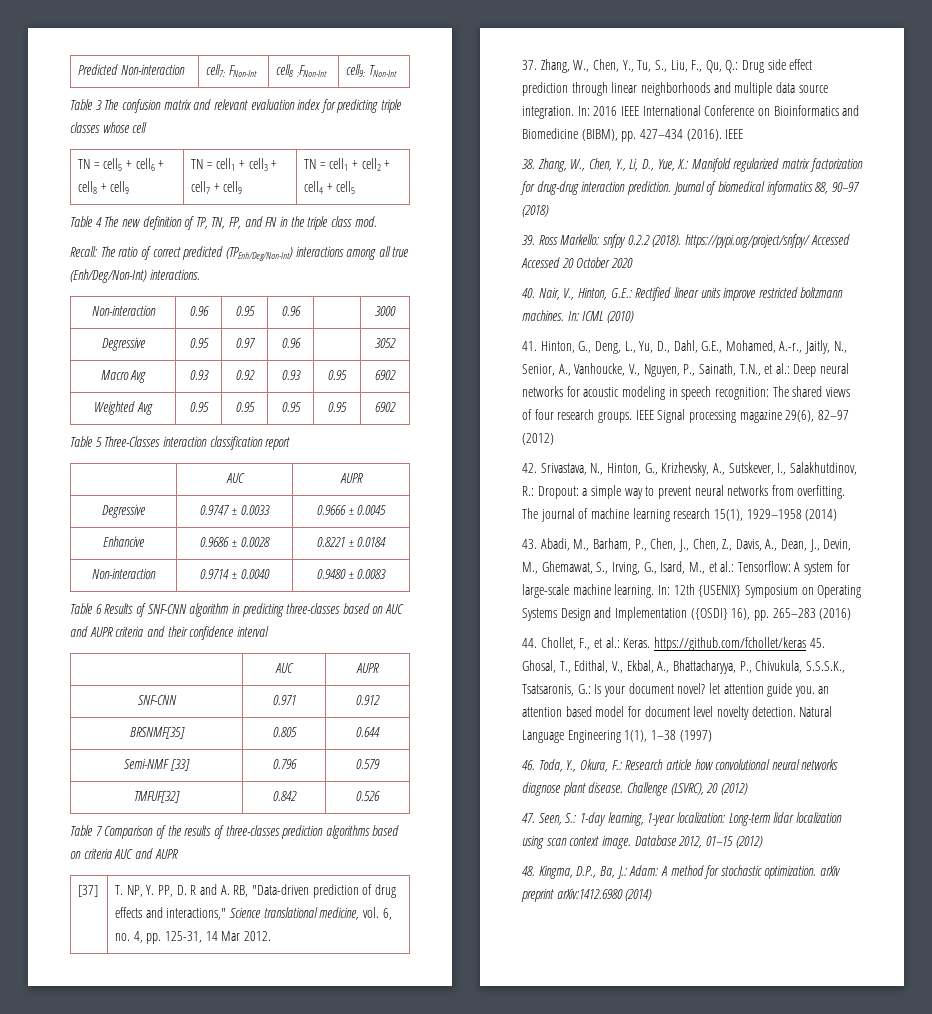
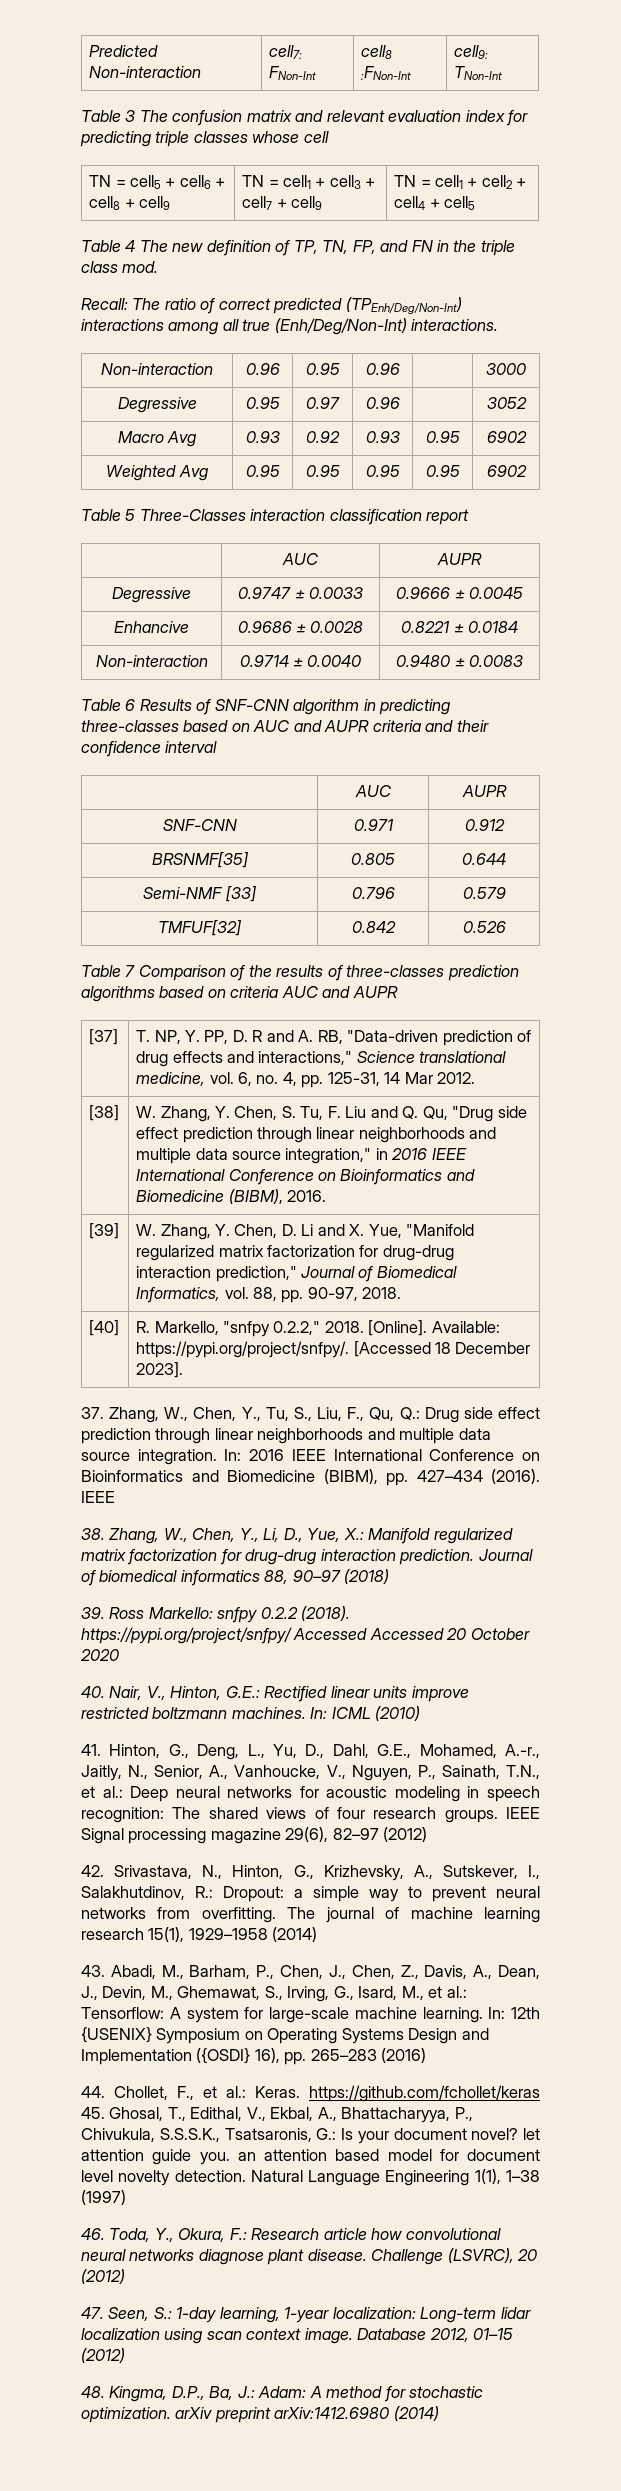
(271, 936) none -> [89,1105,120,1121] [136,1106,527,1122] [136,1127,497,1143] [136,1148,467,1164] [136,1169,475,1185] [136,1189,326,1204] [89,1223,120,1239] [136,1224,475,1240] [136,1245,454,1261] [136,1266,457,1282] [136,1287,402,1303] [89,1320,120,1336] [136,1320,500,1337] [136,1341,531,1358] [136,1362,184,1378] // [38] | W. Zhang, Y. Chen, S. Tu, F. Liu and Q. Qu, "Drug side effect prediction through linear neighborhoods and multiple data source integration," in 2016 IEEE International Conference on Bioinformatics and Biomedicine (BIBM), 2016. // [39] | W. Zhang, Y. Chen, D. Li and X. Yue, "Manifold regularized matrix factorization for drug-drug interaction prediction," Journal of Biomedical Informatics, vol. 88, pp. 90-97, 2018. // [40] | R. Markello, "snfpy 0.2.2," 2018. [Online]. Available: https://pypi.org/project/snfpy/. [Accessed 18 December 2023].

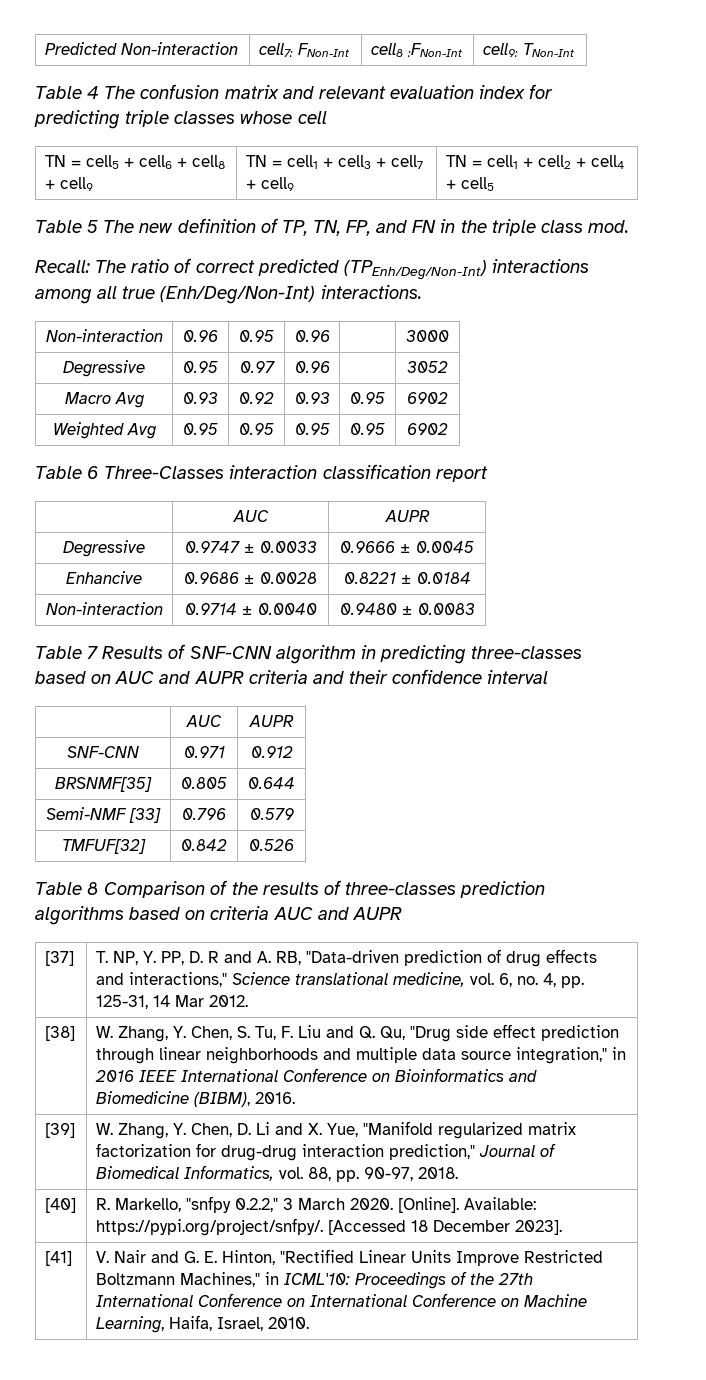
[125,110,136,122] 3 -> [87,86,100,99] 4
[125,240,136,252] 4 -> [87,220,99,233] 5
[125,509,136,521] 5 -> [87,466,100,479] 6
[125,699,136,711] 6 -> [87,646,99,659] 7
[125,965,136,977] 7 -> [87,882,100,895] 8
[324,1321,364,1333] 2018. -> [282,1198,393,1210] 3 March 2020.
[81,1407,540,1423] [81,1428,491,1444] [81,1449,540,1465] [81,1469,540,1486] [81,1491,115,1503] [81,1528,513,1544] [81,1549,533,1565] [81,1569,390,1586] [81,1606,351,1623] [81,1627,530,1644] [80,1649,120,1661] [81,1686,469,1702] [81,1706,421,1721] [81,1744,540,1760] [81,1765,540,1781] [81,1786,540,1802] [81,1807,540,1823] [81,1827,428,1844] [81,1865,540,1881] [81,1886,540,1902] [81,1907,540,1923] [81,1927,318,1942] [81,1965,540,1979] [81,1986,467,2002] [81,2007,540,2023] [81,2027,489,2044] [81,2048,427,2065] [81,2085,540,2102] [81,2107,473,2123] [81,2128,540,2144] [81,2149,540,2165] [81,2169,540,2186] [81,2190,126,2205] [81,2228,501,2242] [81,2248,539,2265] [81,2269,125,2284] [81,2307,531,2323] [81,2328,514,2344] [81,2348,125,2363] [81,2386,484,2402] [81,2406,439,2423] // 37. Zhang, W., Chen, Y., Tu, S., Liu, F., Qu, Q.: Drug side effect prediction through linear neighborhoods and multiple data source integration. In: 2016 IEEE International Conference on Bioinformatics and Biomedicine (BIBM), pp. 427–434 (2016). IEEE // 38. Zhang, W., Chen, Y., Li, D., Yue, X.: Manifold regularized matrix factorization for drug-drug interaction prediction. Journal of biomedical informatics 88, 90–97 (2018) // 39. Ross Markello: snfpy 0.2.2 (2018). https://pypi.org/project/snfpy/ Accessed Accessed 20 October 2020 // 40. Nair, V., Hinton, G.E.: Rectified linear units improve restricted boltzmann machines. In: ICML (2010) // 41. Hinton, G., Deng, L., Yu, D., Dahl, G.E., Mohamed, A.-r., Jaitly, N., Senior, A., Vanhoucke, V., Nguyen, P., Sainath, T.N., et al.: Deep neural networks for acoustic modeling in speech recognition: The shared views of four research groups. IEEE Signal processing magazine 29(6), 82–97 (2012) // 42. Srivastava, N., Hinton, G., Krizhevsky, A., Sutskever, I., Salakhutdinov, R.: Dropout: a simple way to prevent neural networks from overfitting. The journal of machine learning research 15(1), 1929–1958 (2014) // 43. Abadi, M., Barham, P., Chen, J., Chen, Z., Davis, A., Dean, J., Devin, M., Ghemawat, S., Irving, G., Isard, M., et al.: Tensorflow: A system for large-scale machine learning. In: 12th {USENIX} Symposium on Operating Systems Design and Implementation ({OSDI} 16), pp. 265–283 (2016) // 44. Chollet, F., et al.: Keras. https://github.com/fchollet/keras 45. Ghosal, T., Edithal, V., Ekbal, A., Bhattacharyya, P., Chivukula, S.S.S.K., Tsatsaronis, G.: Is your document novel? let attention guide you. an attention based model for document level novelty detection. Natural Language Engineering 1(1), 1–38 (1997) // 46. Toda, Y., Okura, F.: Research article how convolutional neural networks diagnose plant disease. Challenge (LSVRC), 20 (2012) // 47. Seen, S.: 1-day learning, 1-year localization: Long-term lidar localization using scan context image. Database 2012, 01–15 (2012) // 48. Kingma, D.P., Ba, J.: Adam: A method for stochastic optimization. arXiv preprint arXiv:1412.6980 (2014) -> [44,1251,72,1266] [95,1249,603,1266] [95,1271,533,1289] [95,1293,587,1307] [95,1315,309,1333] // [41] | V. Nair and G. E. Hinton, "Rectified Linear Units Improve Restricted Boltzmann Machines," in ICML'10: Proceedings of the 27th International Conference on International Conference on Machine Learning, Haifa, Israel, 2010.

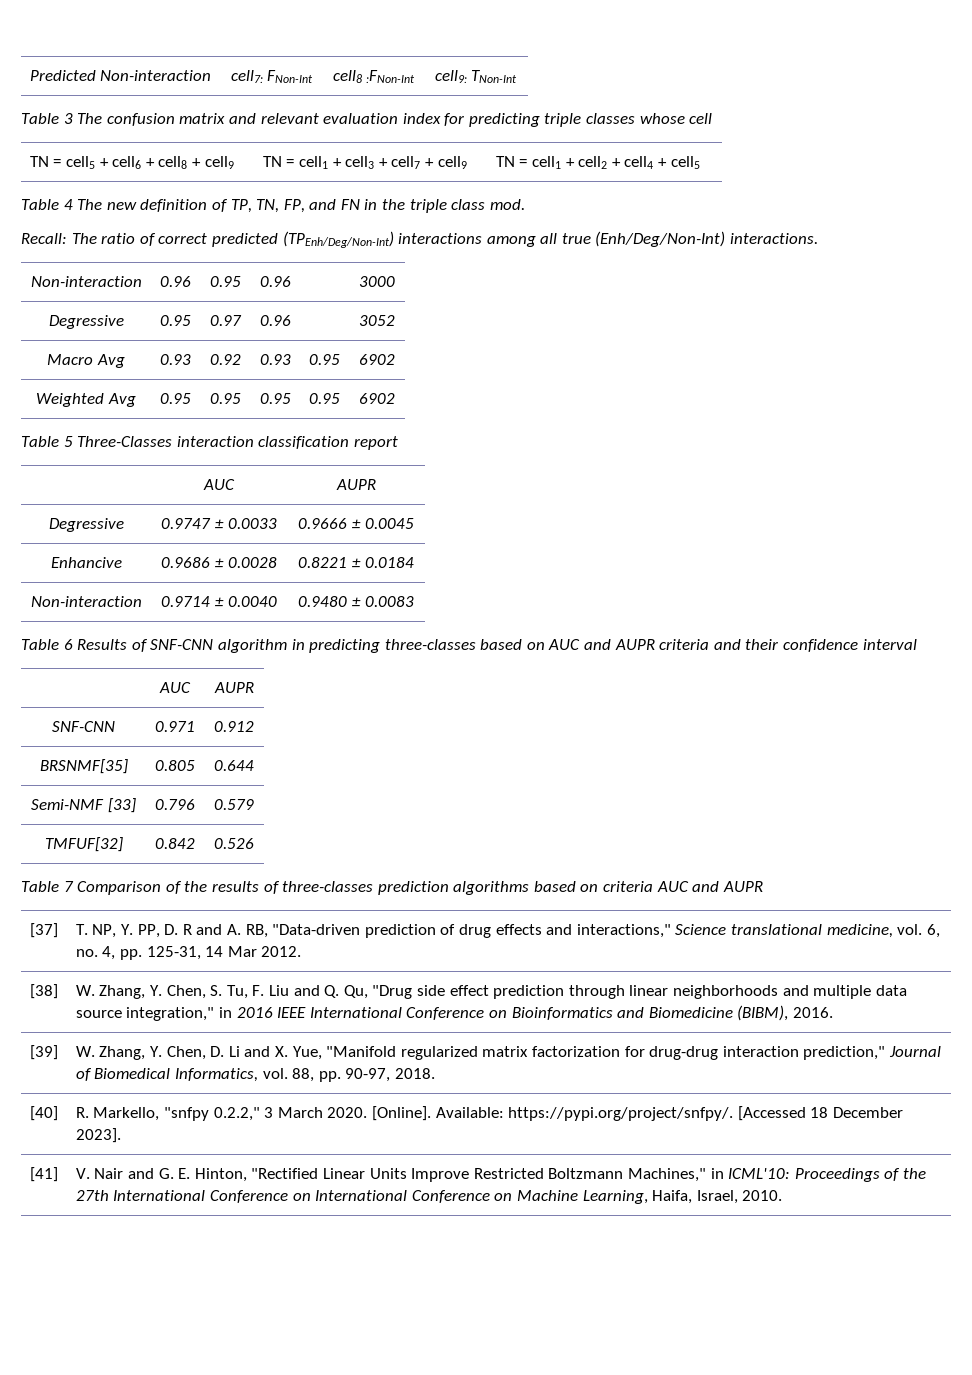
[87,86,100,99] 4 -> [63,113,73,124] 3
[87,220,99,233] 5 -> [63,199,73,210] 4
[87,466,100,479] 6 -> [63,436,73,447] 5
[87,646,99,659] 7 -> [63,639,73,650] 6
[87,882,100,895] 8 -> [63,881,74,892] 7

